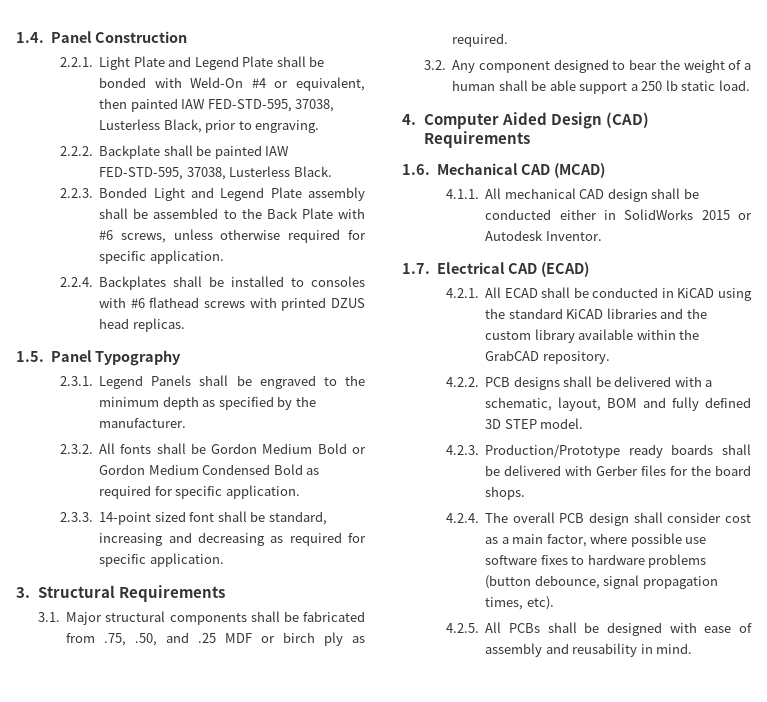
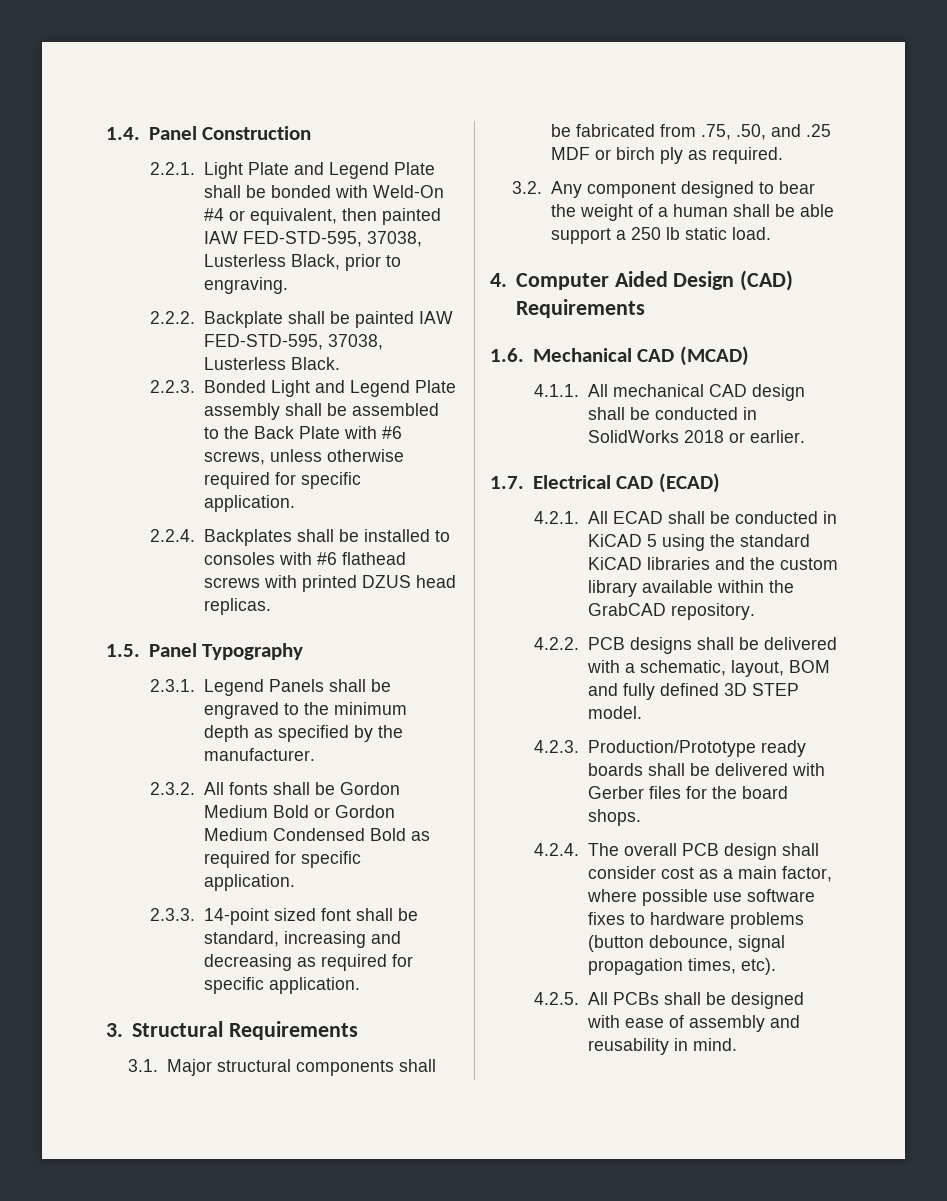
[559,209,597,220] either -> (739, 413) none
[701,210,752,220] [485,230,602,241] 2015 or Autodesk Inventor. -> [684,430,806,443] 2018 or earlier.
(715, 293) none -> [647,534,658,547] 5

